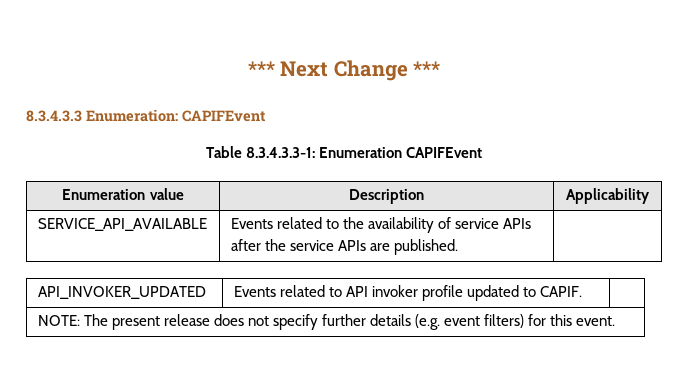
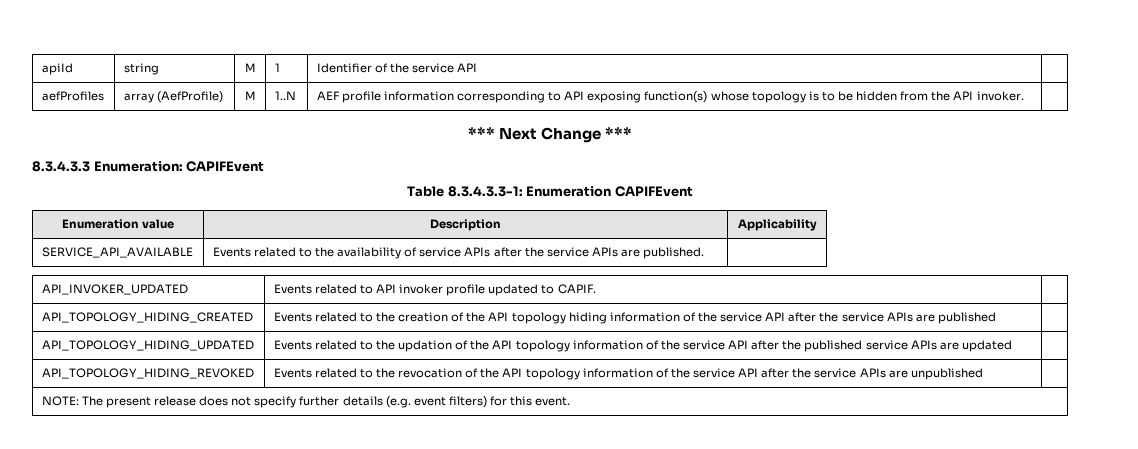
(247, 68) none -> [41,63,73,75] [123,63,159,75] [244,63,256,72] [274,63,280,72] [316,63,478,73] [41,91,104,101] [123,91,223,103] [244,91,256,100] [274,91,296,100] [316,91,1024,103] apiId | string | M | 1 | Identifier of the service API | // aefProfiles | array (AefProfile) | M | 1..N | AEF profile information corresponding to API exposing function(s) whose topology is to be hidden from the API invoker. | //
(582, 291) none -> [41,312,253,323] [273,312,996,324] [41,340,254,351] [273,340,1012,352] [41,368,254,379] [273,368,983,380] // API_TOPOLOGY_HIDING_CREATED | Events related to the creation of the API topology hiding information of the service API after the service APIs are published | // API_TOPOLOGY_HIDING_UPDATED | Events related to the updation of the API topology information of the service API after the published service APIs are updated | // API_TOPOLOGY_HIDING_REVOKED | Events related to the revocation of the API topology information of the service API after the service APIs are unpublished |

